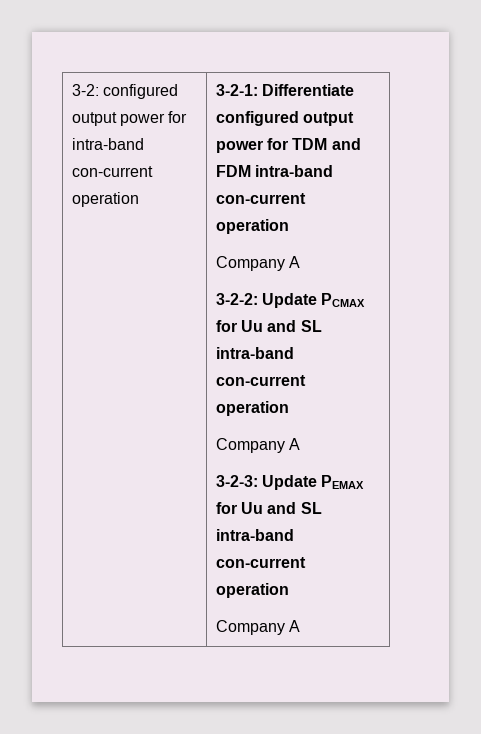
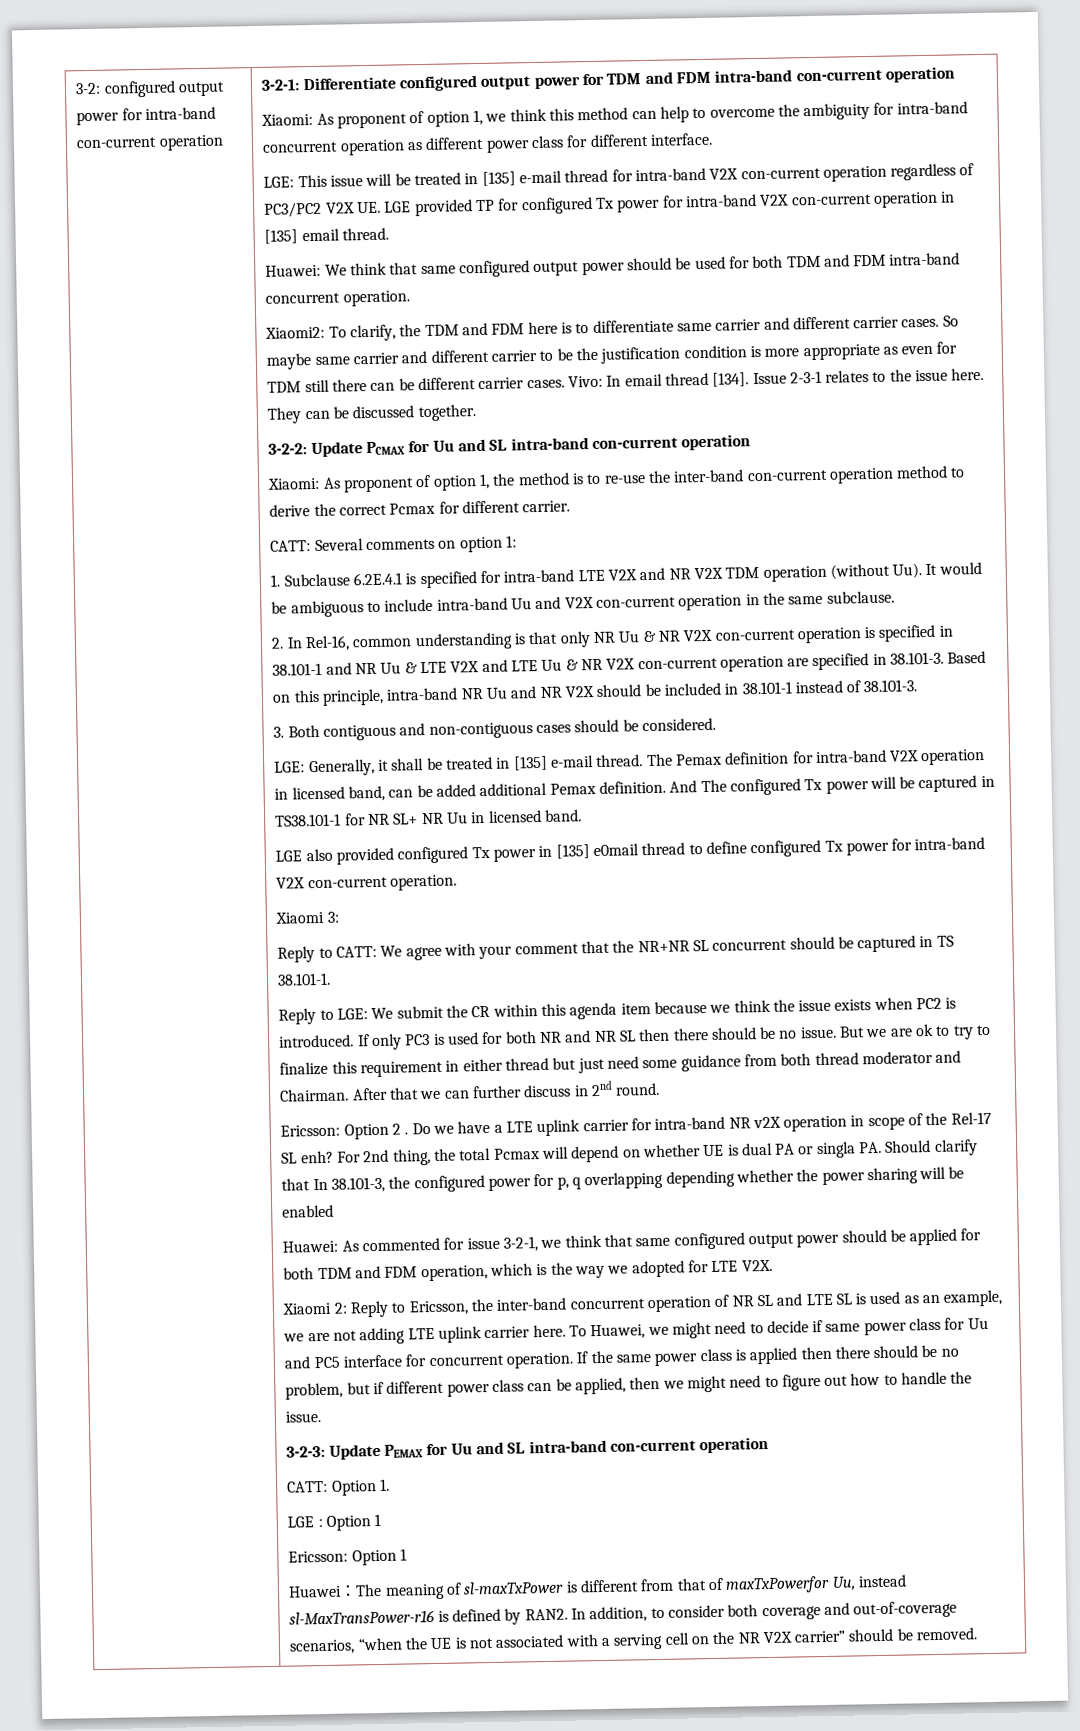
[215,256,301,271] Company A -> [261,101,968,129] [262,132,713,156] [263,163,975,188] [264,191,956,218] [264,227,389,244] [265,252,961,278] [265,290,410,307] [265,315,959,342] [266,341,958,370] [267,367,985,393] [267,404,476,424] Xiaomi: As proponent of option 1, we think this method can help to overcome the ambiguity for intra-band concurrent operation as different power class for different interface. // LGE: This issue will be treated in [135] e-mail thread for intra-band V2X con-current operation regardless of PC3/PC2 V2X UE. LGE provided TP for configured Tx power for intra-band V2X con-current operation in [135] email thread. // Huawei: We think that same configured output power should be used for both TDM and FDM intra-band concurrent operation. // Xiaomi2: To clarify, the TDM and FDM here is to differentiate same carrier and different carrier cases. So maybe same carrier and different carrier to be the justification condition is more appropriate as even for TDM still there can be different carrier cases. Vivo: In email thread [134]. Issue 2-3-1 relates to the issue here. They can be discussed together.
[215,438,301,453] Company A -> [268,465,966,493] [269,500,571,517] [270,535,517,553] [270,562,982,589] [271,590,895,618] [271,624,953,652] [272,650,987,676] [272,679,918,706] [273,717,716,741] [274,748,986,777] [274,775,995,802] [275,809,582,827] [275,836,986,865] [276,874,457,891] [275,911,339,924] [277,935,954,963] [277,972,332,986] [278,997,957,1025] [279,1023,992,1051] [279,1050,962,1078] [279,1080,661,1102] [280,1111,992,1140] [281,1139,978,1166] [281,1166,965,1193] [282,1204,335,1218] [282,1228,982,1253] [283,1259,773,1282] [282,1289,1003,1318] [283,1317,989,1345] [284,1344,959,1369] [285,1371,973,1400] [285,1411,322,1423] Xiaomi: As proponent of option 1, the method is to re-use the inter-band con-current operation method to derive the correct Pcmax for different carrier. // CATT: Several comments on option 1: // 1. Subclause 6.2E.4.1 is specified for intra-band LTE V2X and NR V2X TDM operation (without Uu). It would be ambiguous to include intra-band Uu and V2X con-current operation in the same subclause. // 2. In Rel-16, common understanding is that only NR Uu & NR V2X con-current operation is specified in 38.101-1 and NR Uu & LTE V2X and LTE Uu & NR V2X con-current operation are specified in 38.101-3. Based on this principle, intra-band NR Uu and NR V2X should be included in 38.101-1 instead of 38.101-3. // 3. Both contiguous and non-contiguous cases should be considered. // LGE: Generally, it shall be treated in [135] e-mail thread. The Pemax definition for intra-band V2X operation in licensed band, can be added additional Pemax definition. And The configured Tx power will be captured in TS38.101-1 for NR SL+ NR Uu in licensed band. // LGE also provided configured Tx power in [135] e0mail thread to define configured Tx power for intra-band V2X con-current operation. // Xiaomi 3: // Reply to CATT: We agree with your comment that the NR+NR SL concurrent should be captured in TS 38.101-1. // Reply to LGE: We submit the CR within this agenda item because we think the issue exists when PC2 is introduced. If only PC3 is used for both NR and NR SL then there should be no issue. But we are ok to try to finalize this requirement in either thread but just need some guidance from both thread moderator and Chairman. After that we can further discuss in 2nd round. // Ericsson: Option 2 . Do we have a LTE uplink carrier for intra-band NR v2X operation in scope of the Rel-17 SL enh? For 2nd thing, the total Pcmax will depend on whether UE is dual PA or singla PA. Should clarify that In 38.101-3, the configured power for p, q overlapping depending whether the power sharing will be enabled // Huawei: As commented for issue 3-2-1, we think that same configured output power should be applied for both TDM and FDM operation, which is the way we adopted for LTE V2X. // Xiaomi 2: Reply to Ericsson, the inter-band concurrent operation of NR SL and LTE SL is used as an example, we are not adding LTE uplink carrier here. To Huawei, we might need to decide if same power class for Uu and PC5 interface for concurrent operation. If the same power class is applied then there should be no problem, but if different power class can be applied, then we might need to figure out how to handle the issue.
[215,620,301,635] Company A -> [287,1478,390,1496] [287,1513,382,1531] [288,1548,407,1566] [288,1574,907,1600] [289,1600,958,1625] [289,1627,978,1655] CATT: Option 1. // LGE : Option 1 // Ericsson: Option 1 // Huawei：The meaning of sl-maxTxPower is different from that of maxTxPowerfor Uu, instead sl-MaxTransPower-r16 is defined by RAN2. In addition, to consider both coverage and out-of-coverage scenarios, “when the UE is not associated with a serving cell on the NR V2X carrier” should be removed.

